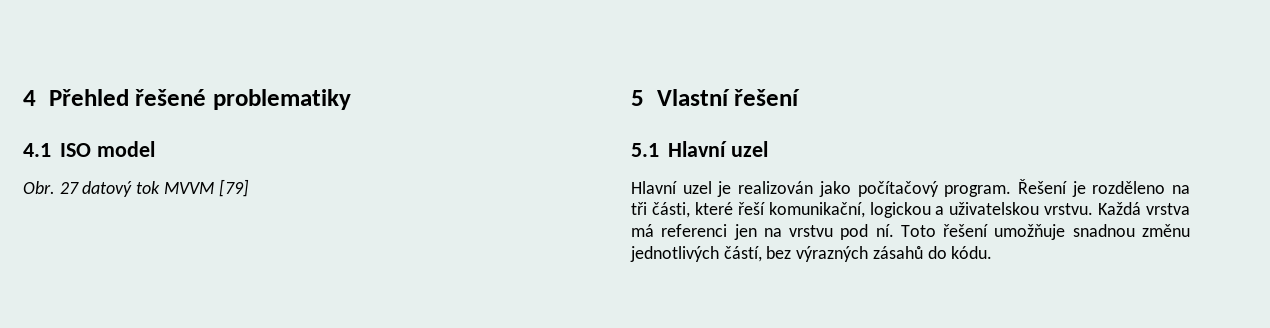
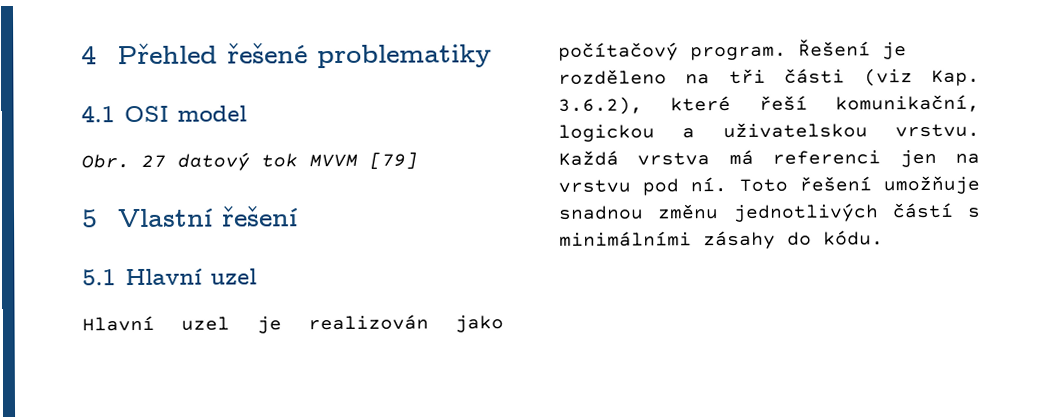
[59,143,91,157] ISO -> [123,105,169,123] OSI
[651,202,690,218] části, -> [784,68,980,87] [558,96,643,115] části (viz Kap. 3.6.2),
[723,246,923,262] částí, bez výrazných zásahů -> [891,202,981,219] [559,230,776,250] částí s minimálními zásahy

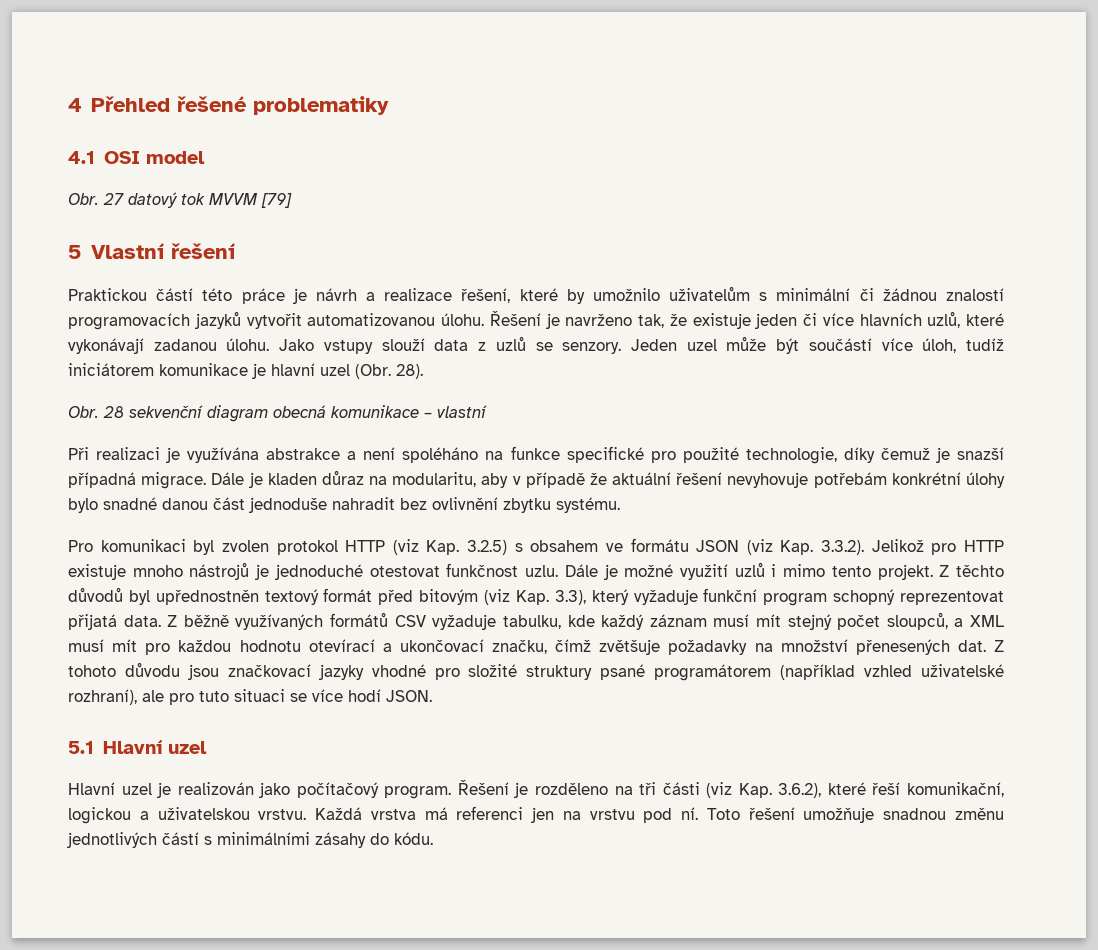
(298, 216) none -> [68,286,1004,304] [68,311,1004,330] [68,336,1004,354] [68,363,423,379] [68,405,487,422] [68,446,1004,464] [68,470,1005,489] [68,497,620,513] [68,538,1005,555] [68,562,1004,580] [68,587,1005,606] [68,612,1004,630] [68,639,1004,655] [68,662,1004,681] [68,689,432,705] // Praktickou částí této práce je návrh a realizace řešení, které by umožnilo uživatelům s minimální či žádnou znalostí programovacích jazyků vytvořit automatizovanou úlohu. Řešení je navrženo tak, že existuje jeden či více hlavních uzlů, které vykonávají zadanou úlohu. Jako vstupy slouží data z uzlů se senzory. Jeden uzel může být součástí více úloh, tudíž iniciátorem komunikace je hlavní uzel (Obr. 28). // Obr. 28 sekvenční diagram obecná komunikace – vlastní // Při realizaci je využívána abstrakce a není spoléháno na funkce specifické pro použité technologie, díky čemuž je snazší případná migrace. Dále je kladen důraz na modularitu, aby v případě že aktuální řešení nevyhovuje potřebám konkrétní úlohy bylo snadné danou část jednoduše nahradit bez ovlivnění zbytku systému. // Pro komunikaci byl zvolen protokol HTTP (viz Kap. 3.2.5) s obsahem ve formátu JSON (viz Kap. 3.3.2). Jelikož pro HTTP existuje mnoho nástrojů je jednoduché otestovat funkčnost uzlu. Dále je možné využití uzlů i mimo tento projekt. Z těchto důvodů byl upřednostněn textový formát před bitovým (viz Kap. 3.3), který vyžaduje funkční program schopný reprezentovat přijatá data. Z běžně využívaných formátů CSV vyžaduje tabulku, kde každý záznam musí mít stejný počet sloupců, a XML musí mít pro každou hodnotu otevírací a ukončovací značku, čímž zvětšuje požadavky na množství přenesených dat. Z tohoto důvodu jsou značkovací jazyky vhodné pro složité struktury psané programátorem (například vzhled uživatelské rozhraní), ale pro tuto situaci se více hodí JSON.

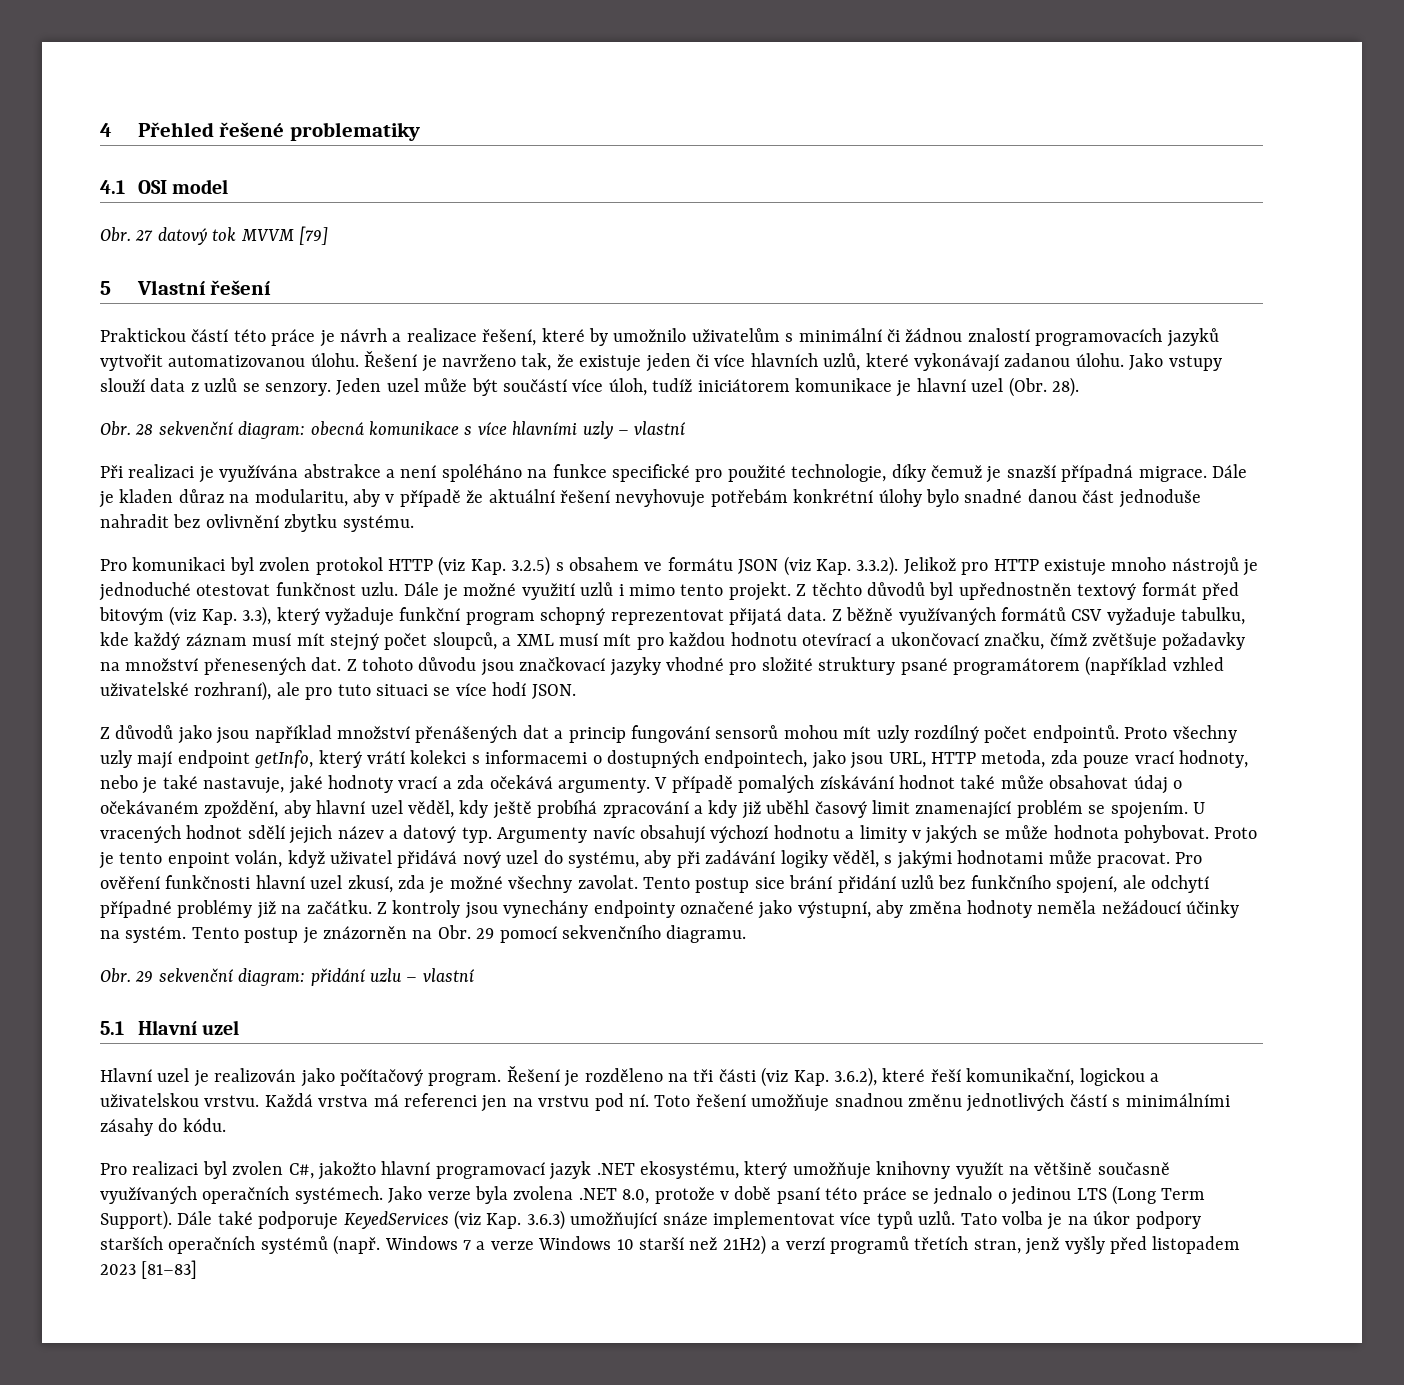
[207,405,268,422] diagram -> [238,421,306,439] diagram:
(419, 411) none -> [464,421,613,439] s více hlavními uzly
(432, 696) none -> [100,725,1237,744] [100,750,1248,769] [100,775,1182,794] [100,800,1205,819] [100,825,1258,844] [99,850,1203,869] [100,875,1209,894] [100,900,1240,919] [100,925,747,944] [100,968,475,986] // Z důvodů jako jsou například množství přenášených dat a princip fungování sensorů mohou mít uzly rozdílný počet endpointů. Proto všechny uzly mají endpoint getInfo, který vrátí kolekci s informacemi o dostupných endpointech, jako jsou URL, HTTP metoda, zda pouze vrací hodnoty, nebo je také nastavuje, jaké hodnoty vrací a zda očekává argumenty. V případě pomalých získávání hodnot také může obsahovat údaj o očekávaném zpoždění, aby hlavní uzel věděl, kdy ještě probíhá zpracování a kdy již uběhl časový limit znamenající problém se spojením. U vracených hodnot sdělí jejich název a datový typ. Argumenty navíc obsahují výchozí hodnotu a limity v jakých se může hodnota pohybovat. Proto je tento enpoint volán, když uživatel přidává nový uzel do systému, aby při zadávání logiky věděl, s jakými hodnotami může pracovat. Pro ověření funkčnosti hlavní uzel zkusí, zda je možné všechny zavolat. Tento postup sice brání přidání uzlů bez funkčního spojení, ale odchytí případné problémy již na začátku. Z kontroly jsou vynechány endpointy označené jako výstupní, aby změna hodnoty neměla nežádoucí účinky na systém. Tento postup je znázorněn na Obr. 29 pomocí sekvenčního diagramu. // Obr. 29 sekvenční diagram: přidání uzlu – vlastní
(433, 838) none -> [100,1161,1170,1180] [100,1185,1206,1205] [100,1210,1201,1230] [100,1235,1241,1255] [100,1260,198,1279] // Pro realizaci byl zvolen C#, jakožto hlavní programovací jazyk .NET ekosystému, který umožňuje knihovny využít na většině současně využívaných operačních systémech. Jako verze byla zvolena .NET 8.0, protože v době psaní této práce se jednalo o jedinou LTS (Long Term Support). Dále také podporuje KeyedServices (viz Kap. 3.6.3) umožňující snáze implementovat více typů uzlů. Tato volba je na úkor podpory starších operačních systémů (např. Windows 7 a verze Windows 10 starší než 21H2) a verzí programů třetích stran, jenž vyšly před listopadem 2023 [81–83]

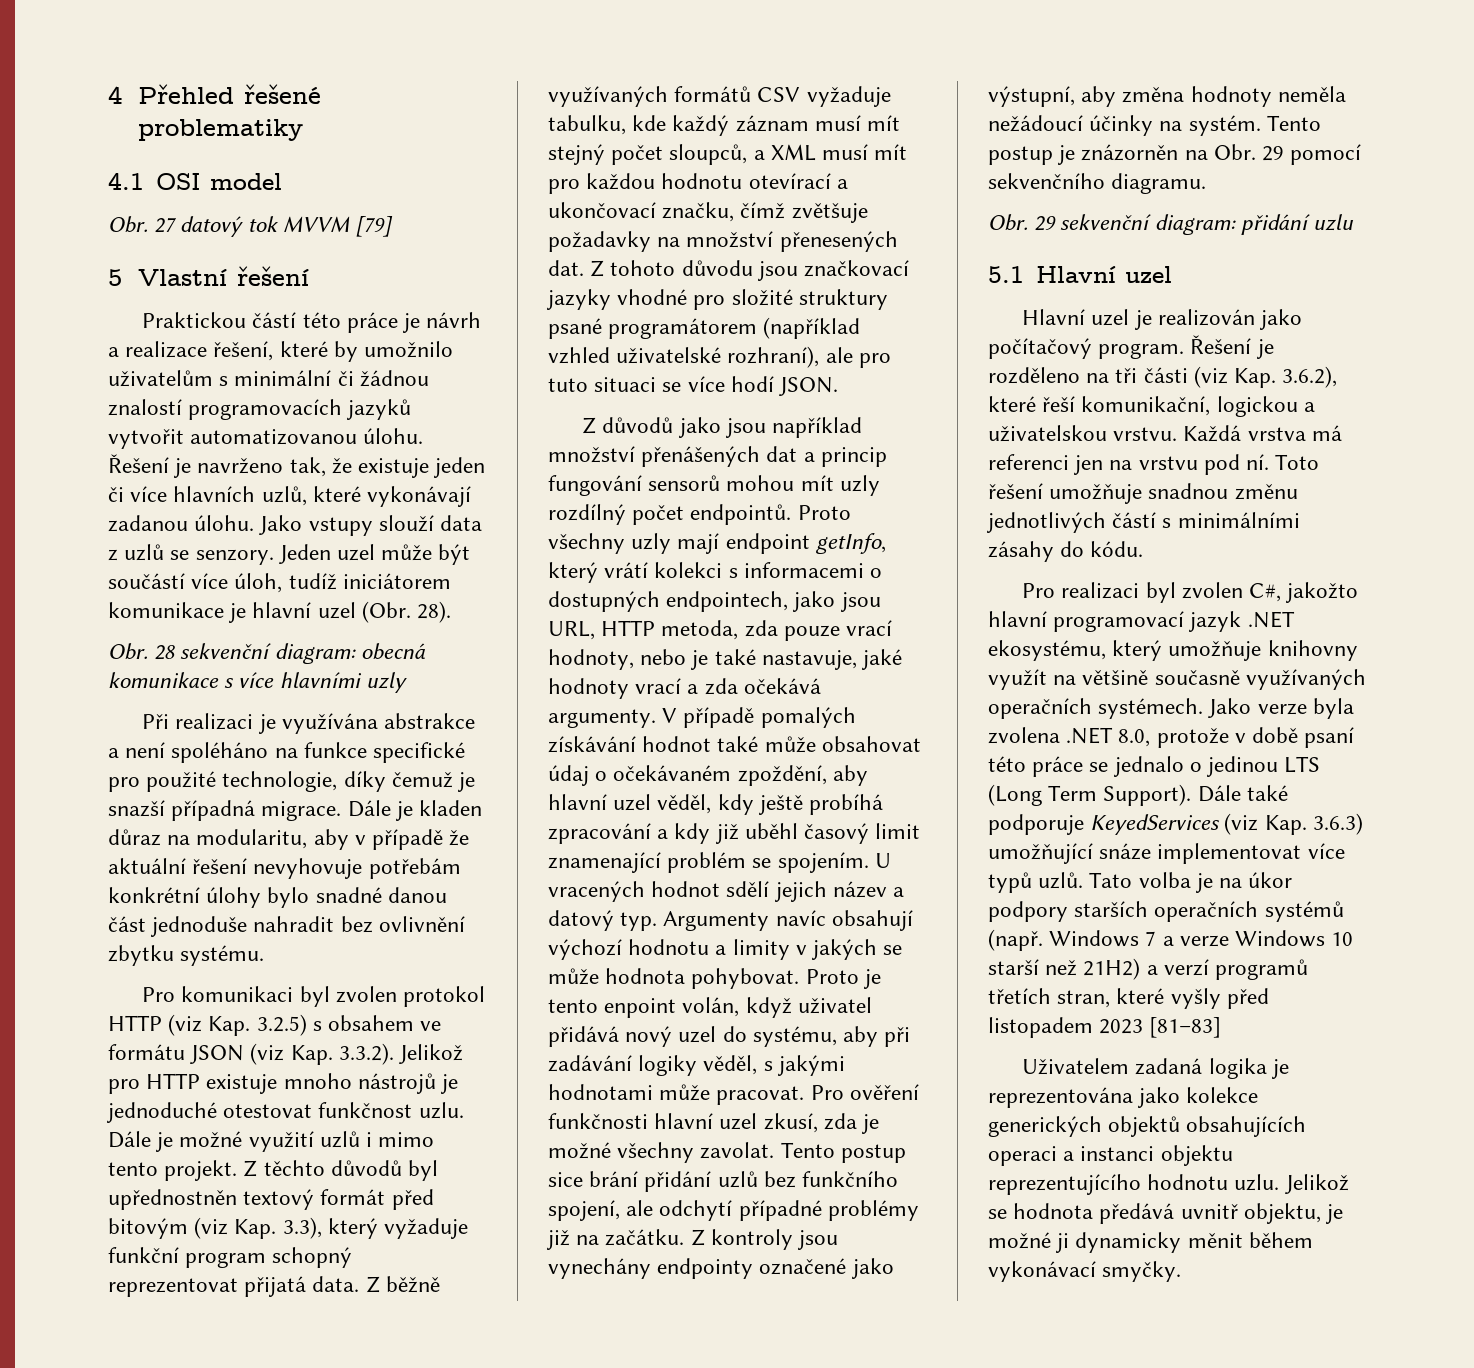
[617,421,687,435] – vlastní -> (407, 682) none
[406,968,475,982] – vlastní -> (1355, 222) none
[1025,1237,1060,1255] jenž -> [1116,988,1165,1004] které
(198, 1269) none -> [1022,1058,1289,1079] [988,1087,1259,1108] [988,1116,1307,1137] [988,1145,1233,1166] [988,1174,1349,1195] [988,1203,1344,1224] [988,1232,1313,1253] [988,1261,1182,1282] // Uživatelem zadaná logika je reprezentována jako kolekce generických objektů obsahujících operaci a instanci objektu reprezentujícího hodnotu uzlu. Jelikož se hodnota předává uvnitř objektu, je možné ji dynamicky měnit během vykonávací smyčky.

